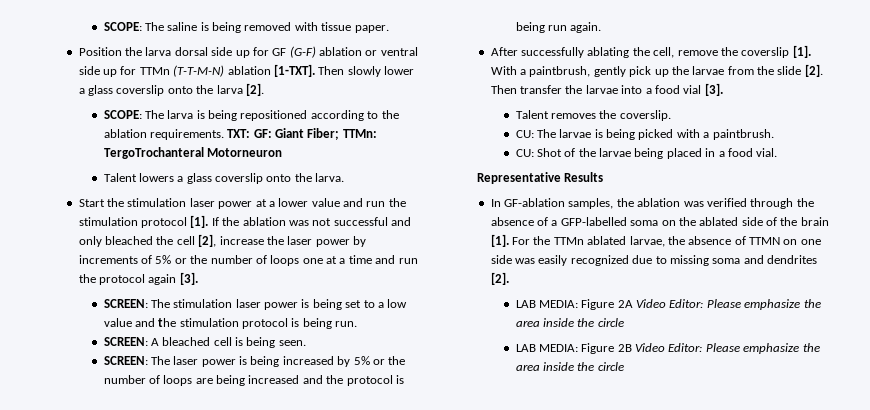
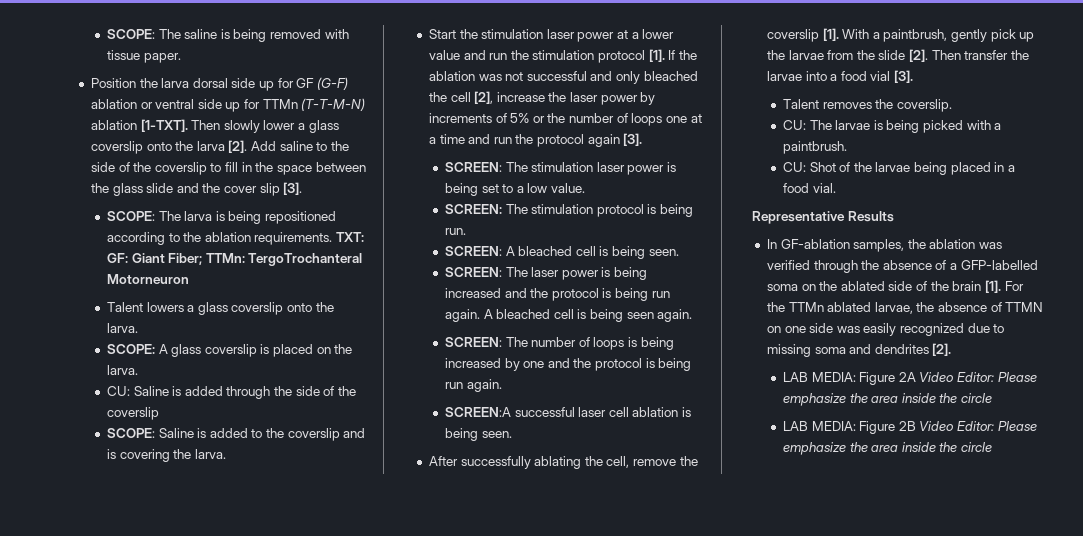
(264, 89) none -> [251,141,350,151] [90,162,366,175] [90,182,303,196] Add saline to the side of the coverslip to fill in the space between the glass slide and the cover slip [3].
(345, 177) none -> [106,344,353,357] [106,365,138,375] [106,386,357,399] [106,407,159,420] [106,428,366,441] [106,449,226,462] // SCOPE: A glass coverslip is placed on the larva. // CU: Saline is added through the side of the coverslip // SCOPE: Saline is added to the coverslip and is covering the larva.
[103,318,177,327] value and the -> [551,183,586,193] [444,204,528,214] value. // SCREEN: The
[337,356,406,367] [103,375,404,386] [515,22,602,33] by 5% or the number of loops are being increased and the protocol is being run again. -> [504,288,670,301] [444,309,693,322] [444,337,674,350] [444,358,692,371] [444,379,502,392] [444,407,692,417] [444,428,512,441] and the protocol is being run again. A bleached cell is being seen again. // SCREEN: The number of loops is being increased by one and the protocol is being run again. // SCREEN:A successful laser cell ablation is being seen.

